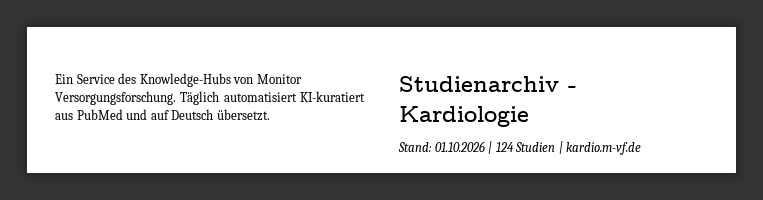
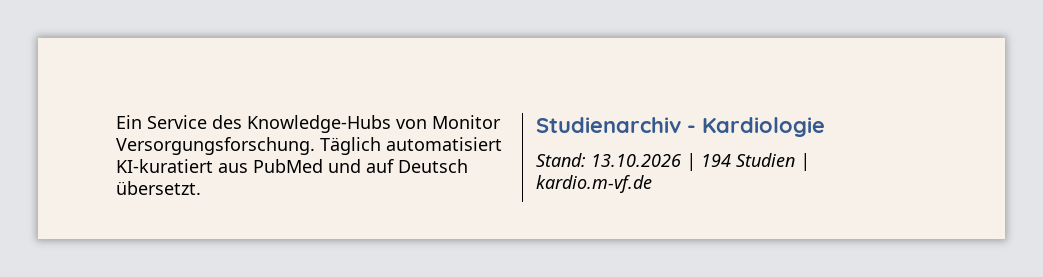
[434,141,514,154] 01.10.2026 | 124 -> [591,153,731,171] 13.10.2026 | 194

